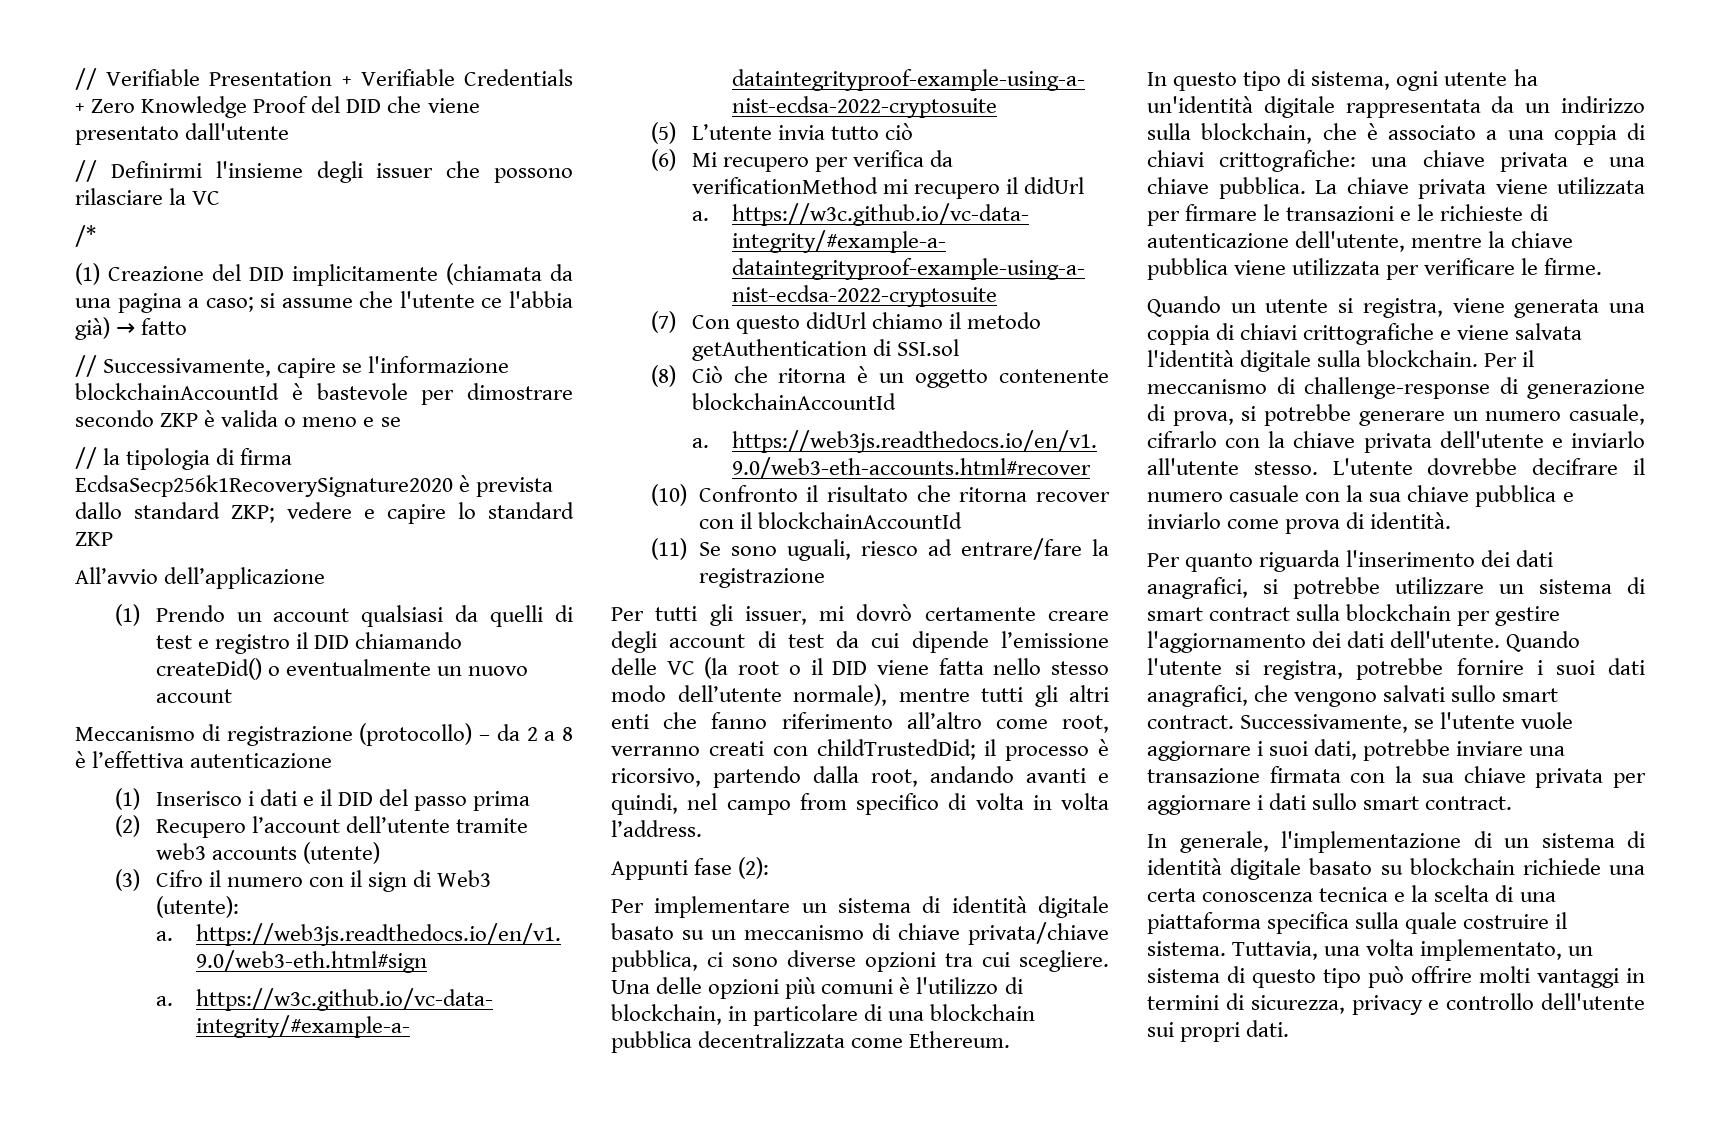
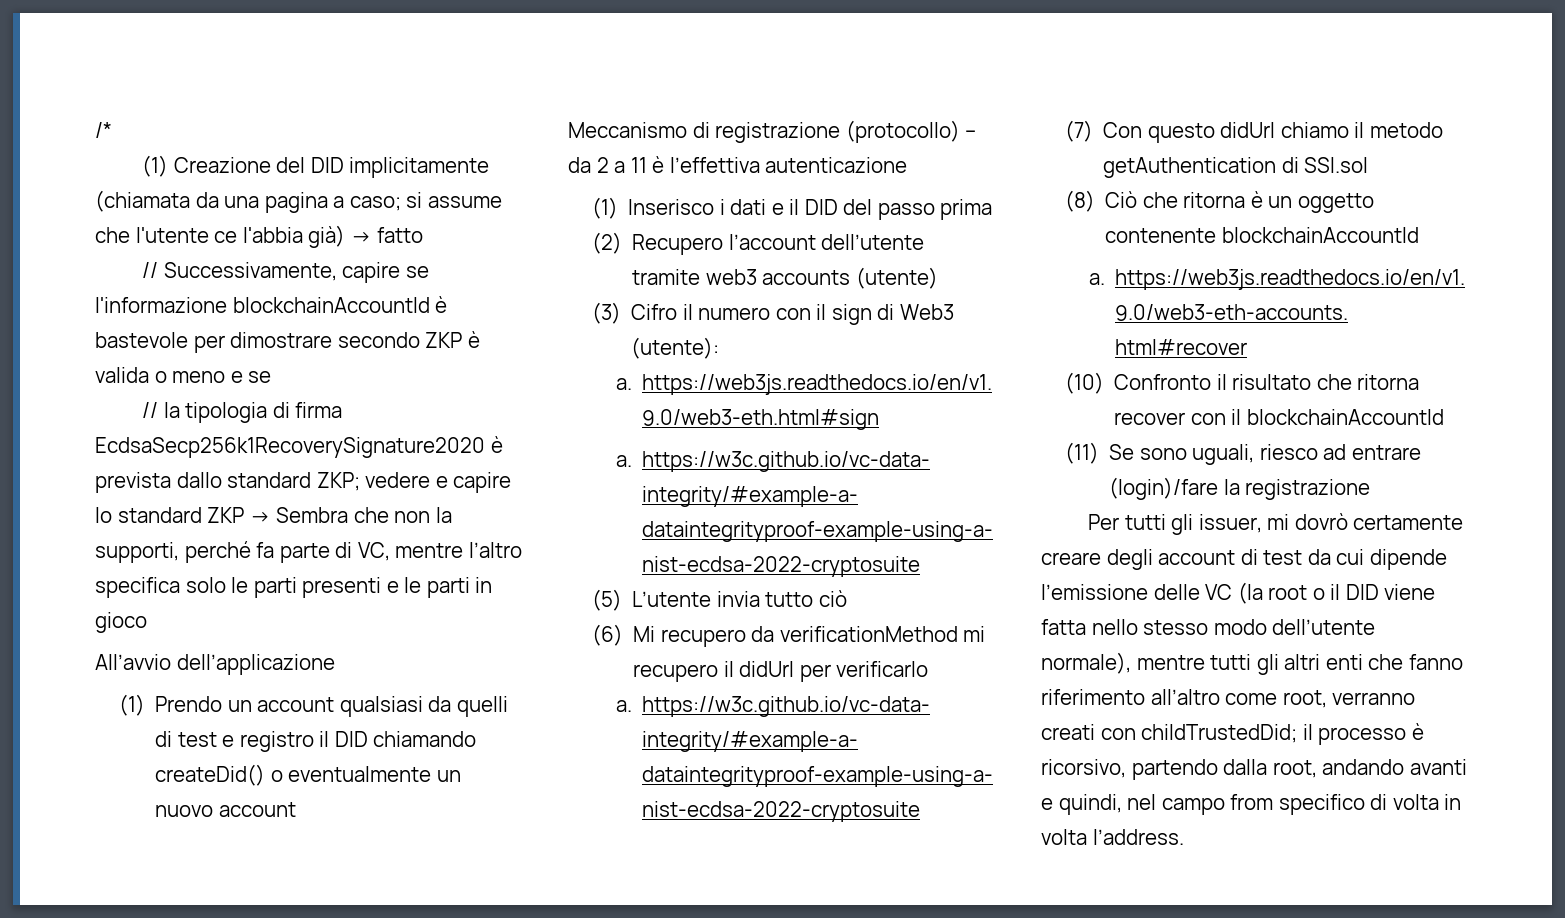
[75,68,573,90] [75,96,480,118] [75,123,290,145] [75,160,573,183] [75,188,221,205] // Verifiable Presentation + Verifiable Credentials + Zero Knowledge Proof del DID che viene presentato dall'utente // // Definirmi l'insieme degli issuer che possono rilasciare la VC // -> (95, 130) none
(113, 539) none -> [249,507,452,523] [95,541,522,563] [95,577,493,598] [95,612,147,633] → Sembra che non la supporti, perché fa parte di VC, mentre l’altro specifica solo le parti presenti e le parti in gioco
[562,727,573,741] 8 -> [630,157,647,173] 11
[814,150,924,172] per verifica -> (746, 638) none
(1084, 185) none -> [799,661,929,682] per verificarlo
[960,538,1082,560] entrare/fare -> [1351,445,1421,460] [1109,477,1219,500] entrare (login)/fare
[611,857,770,880] [611,896,1109,918] [611,922,1109,945] [611,950,1109,972] [611,977,1023,999] [611,1004,1036,1026] [611,1031,1011,1053] [1147,69,1538,91] [1147,96,1645,118] [1147,123,1645,145] [1147,150,1645,172] [1147,177,1645,199] [1147,204,1548,226] [1147,231,1574,252] [1147,258,1603,280] [1147,296,1645,318] [1147,323,1583,345] [1147,350,1535,372] [1147,377,1645,399] [1147,404,1645,426] [1147,431,1645,453] [1147,458,1645,475] [1147,485,1574,507] [1147,512,1452,534] [1147,550,1554,572] [1147,577,1645,599] [1147,604,1561,626] [1147,631,1581,653] [1147,658,1645,680] [1147,685,1559,707] [1147,712,1574,733] [1147,739,1566,761] [1147,766,1646,788] [1147,793,1513,815] [1147,831,1645,853] [1147,858,1645,880] [1147,885,1556,902] [1147,912,1568,934] [1147,939,1594,961] [1147,966,1645,988] [1147,993,1645,1015] [1147,1020,1290,1042] // Appunti fase (2): // Per implementare un sistema di identità digitale basato su un meccanismo di chiave privata/chiave pubblica, ci sono diverse opzioni tra cui scegliere. Una delle opzioni più comuni è l'utilizzo di blockchain, in particolare di una blockchain pubblica decentralizzata come Ethereum. // In questo tipo di sistema, ogni utente ha un'identità digitale rappresentata da un indirizzo sulla blockchain, che è associato a una coppia di chiavi crittografiche: una chiave privata e una chiave pubblica. La chiave privata viene utilizzata per firmare le transazioni e le richieste di autenticazione dell'utente, mentre la chiave pubblica viene utilizzata per verificare le firme. // Quando un utente si registra, viene generata una coppia di chiavi crittografiche e viene salvata l'identità digitale sulla blockchain. Per il meccanismo di challenge-response di generazione di prova, si potrebbe generare un numero casuale, cifrarlo con la chiave privata dell'utente e inviarlo all'utente stesso. L'utente dovrebbe decifrare il numero casuale con la sua chiave pubblica e inviarlo come prova di identità. // Per quanto riguarda l'inserimento dei dati anagrafici, si potrebbe utilizzare un sistema di smart contract sulla blockchain per gestire l'aggiornamento dei dati dell'utente. Quando l'utente si registra, potrebbe fornire i suoi dati anagrafici, che vengono salvati sullo smart contract. Successivamente, se l'utente vuole aggiornare i suoi dati, potrebbe inviare una transazione firmata con la sua chiave privata per aggiornare i dati sullo smart contract. // In generale, l'implementazione di un sistema di identità digitale basato su blockchain richiede una certa conoscenza tecnica e la scelta di una piattaforma specifica sulla quale costruire il sistema. Tuttavia, una volta implementato, un sistema di questo tipo può offrire molti vantaggi in termini di sicurezza, privacy e controllo dell'utente sui propri dati. -> (1184, 837) none

